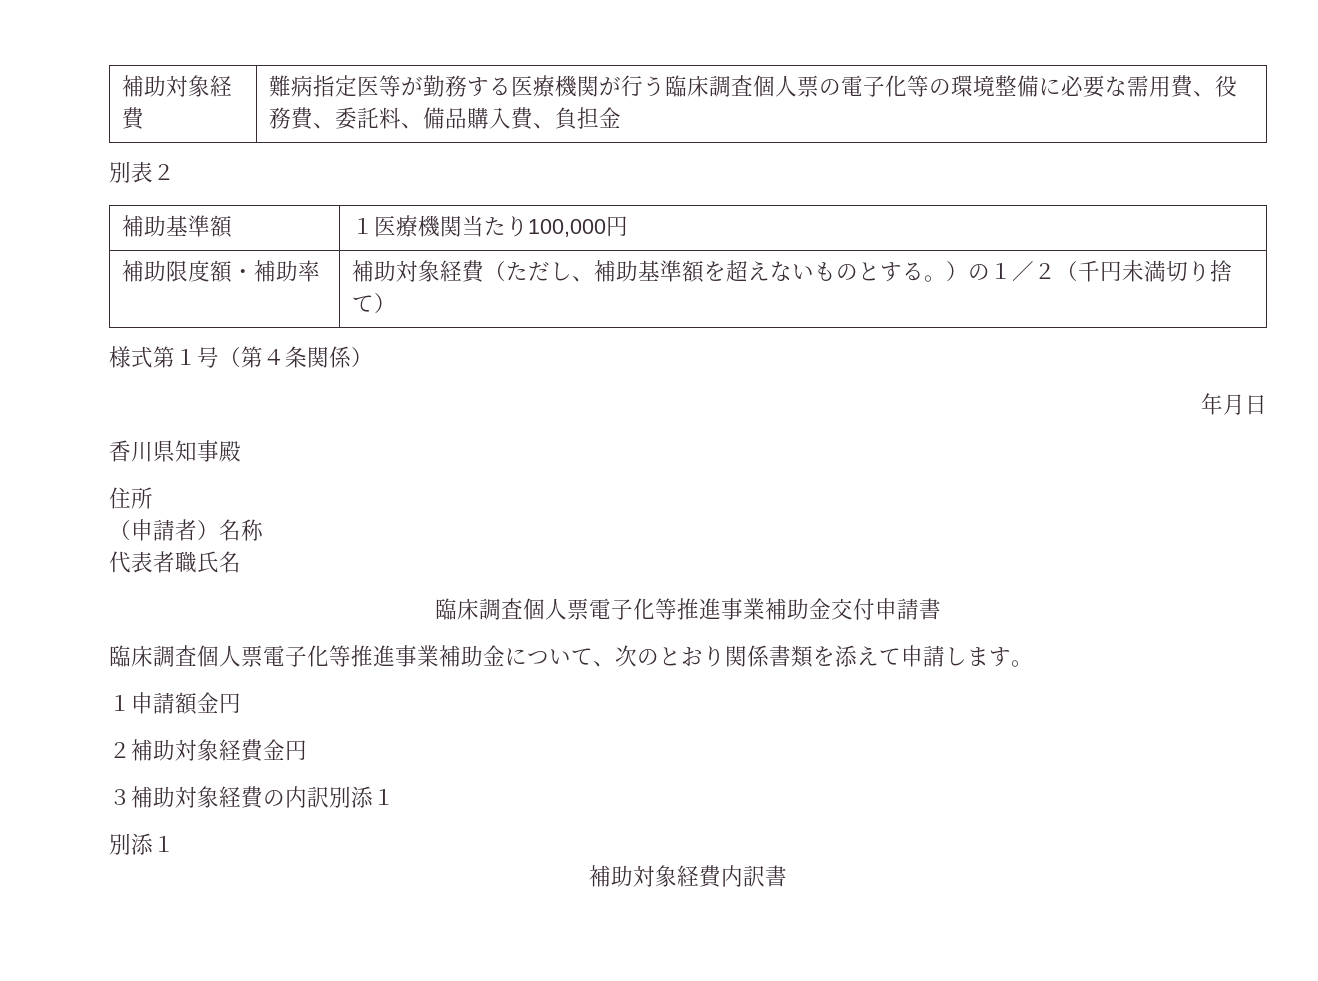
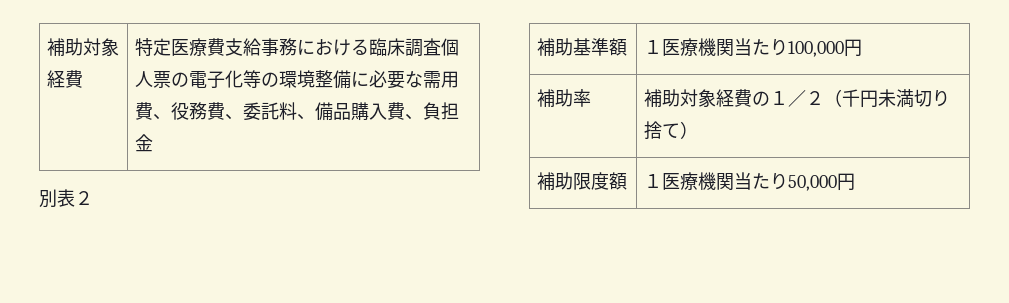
[268,75,665,97] 難病指定医等が勤務する医療機関が行う -> [135,38,370,56] 特定医療費支給事務における
[165,260,298,283] 限度額・補助 -> (574, 98) none
[483,260,968,283] （ただし、補助基準額を超えないものとする。） -> (753, 98) none
[109,346,373,368] [1201,393,1267,415] [109,440,241,462] [109,487,153,509] [109,519,264,541] [109,551,241,573] [435,598,941,620] [109,645,1033,668] [109,692,241,715] [109,739,307,762] [109,786,395,809] [109,833,175,855] [589,865,787,888] // 様式第１号（第４条関係） // 年月日 // 香川県知事殿 // 住所 // （申請者）名称 // 代表者職氏名 // 臨床調査個人票電子化等推進事業補助金交付申請書 // 臨床調査個人票電子化等推進事業補助金について、次のとおり関係書類を添えて申請します。 // １申請額金円 // ２補助対象経費金円 // ３補助対象経費の内訳別添１ // 別添１ // 補助対象経費内訳書 -> [537,172,628,190] [644,172,856,191] // 補助限度額 | １医療機関当たり50,000円

